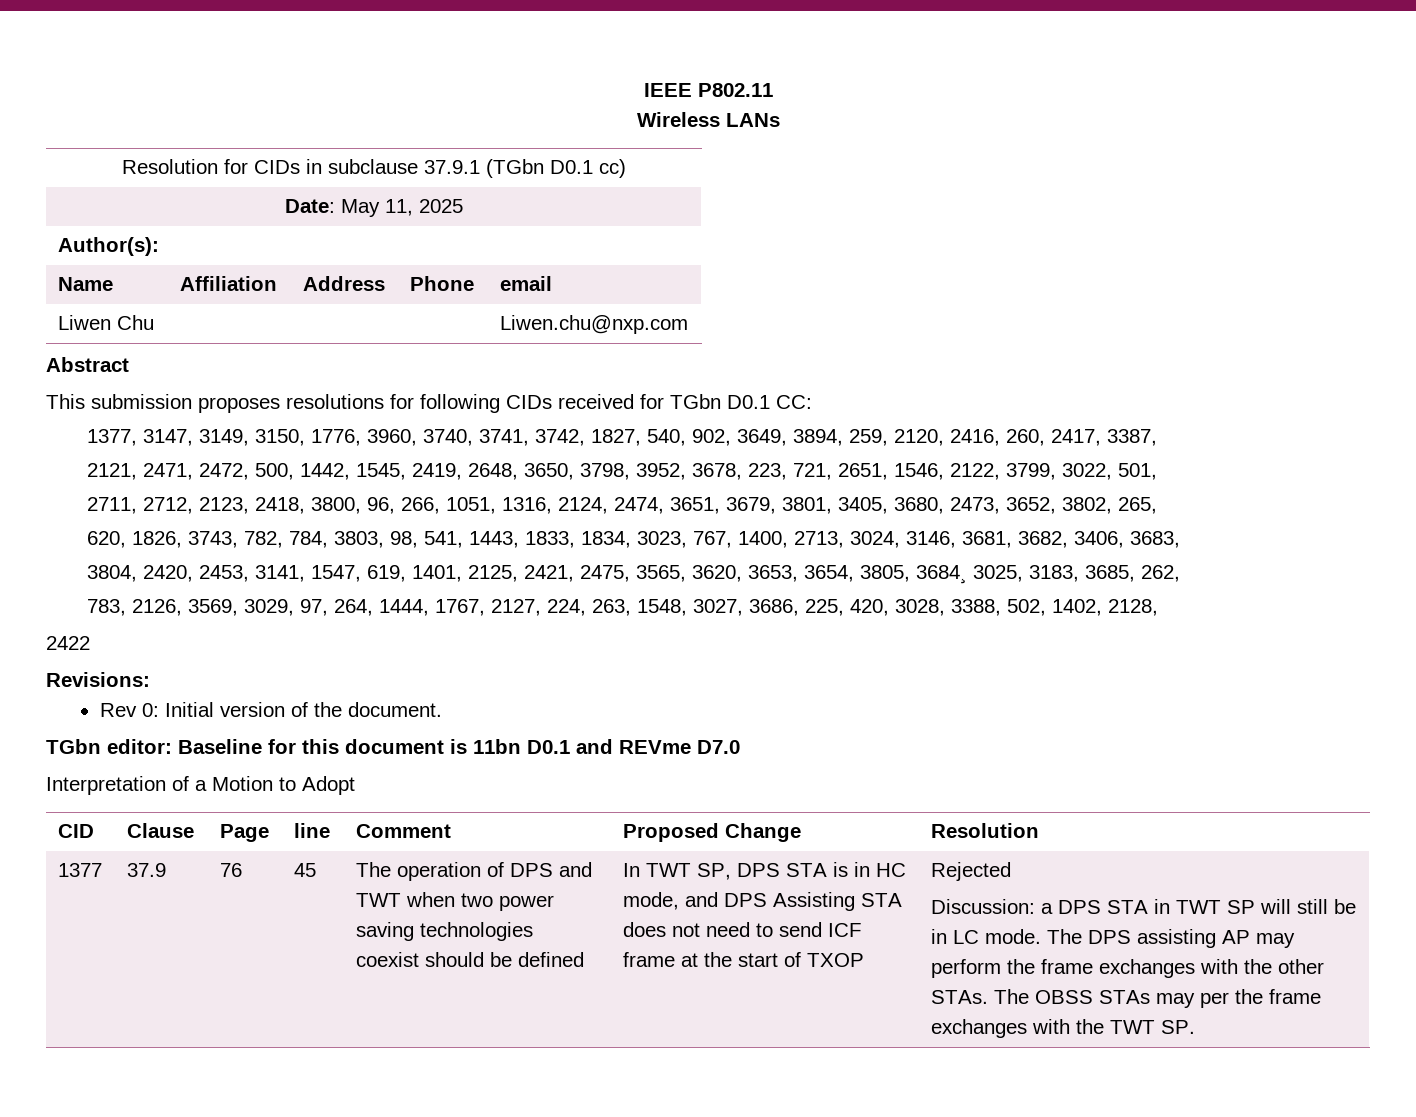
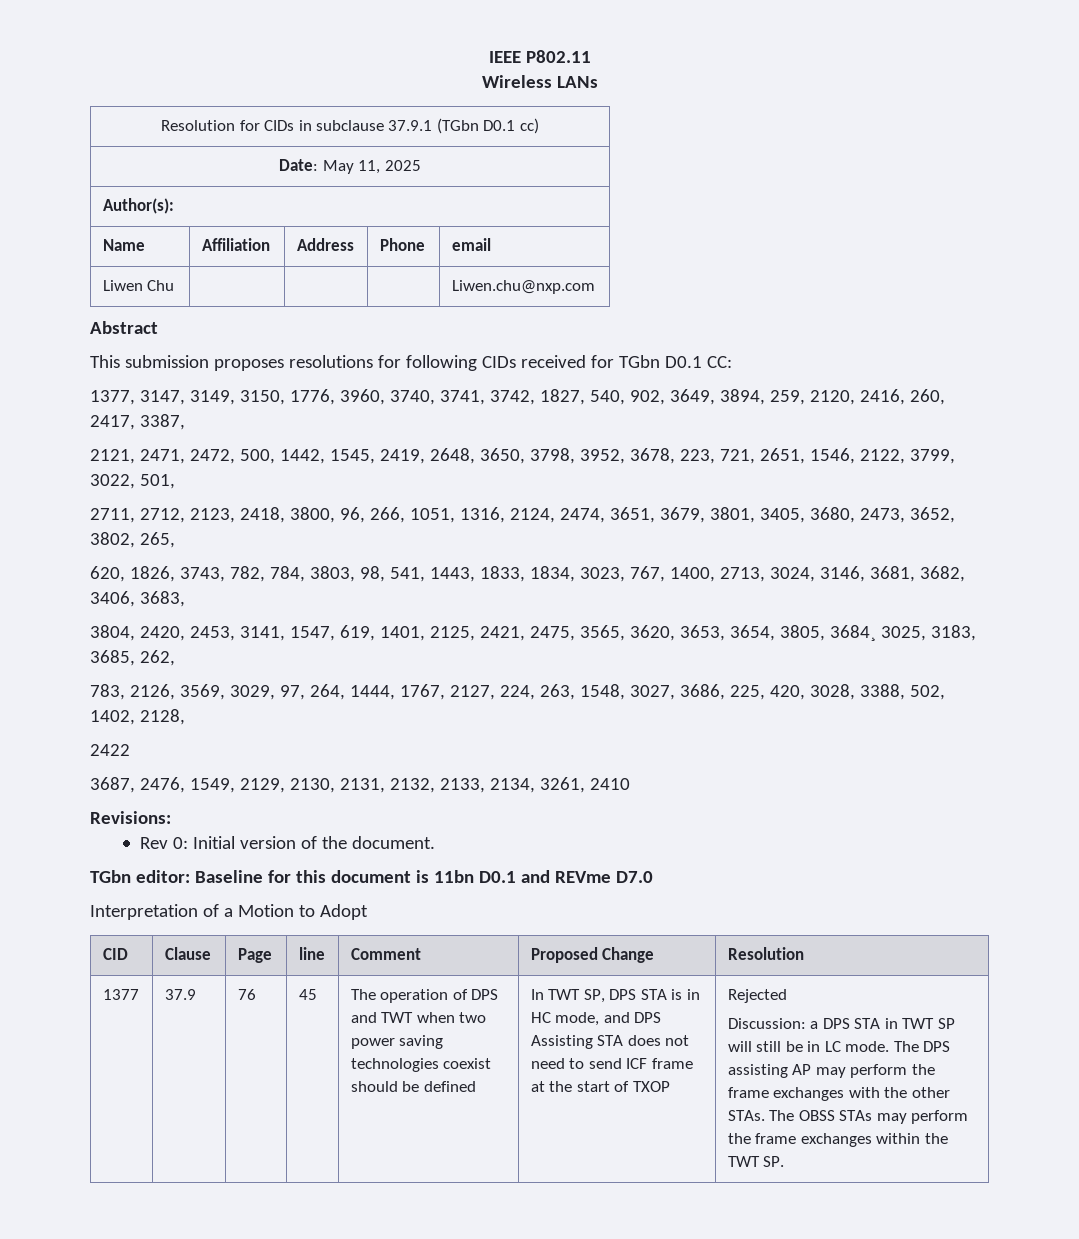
(90, 643) none -> [90,777,630,793] // 3687, 2476, 1549, 2129, 2130, 2131, 2132, 2133, 2134, 3261, 2410
[1200,989,1322,1008] [931,1019,1071,1038] per the frame exchanges with -> [911,1110,969,1124] [727,1133,921,1147] perform the frame exchanges within

